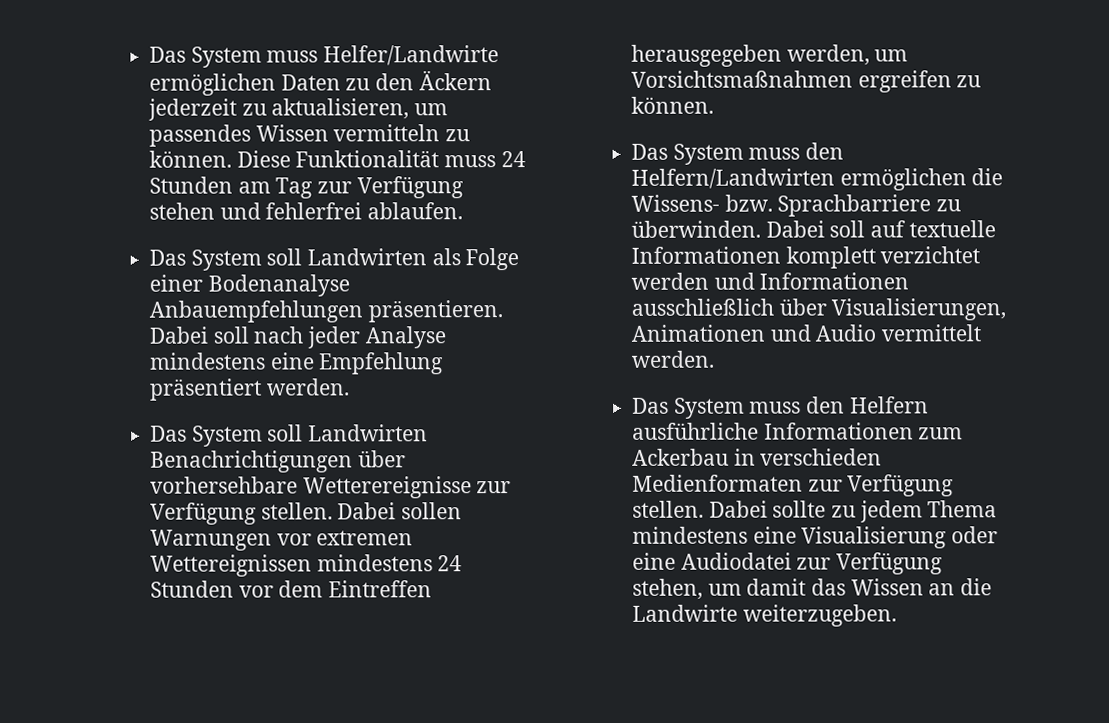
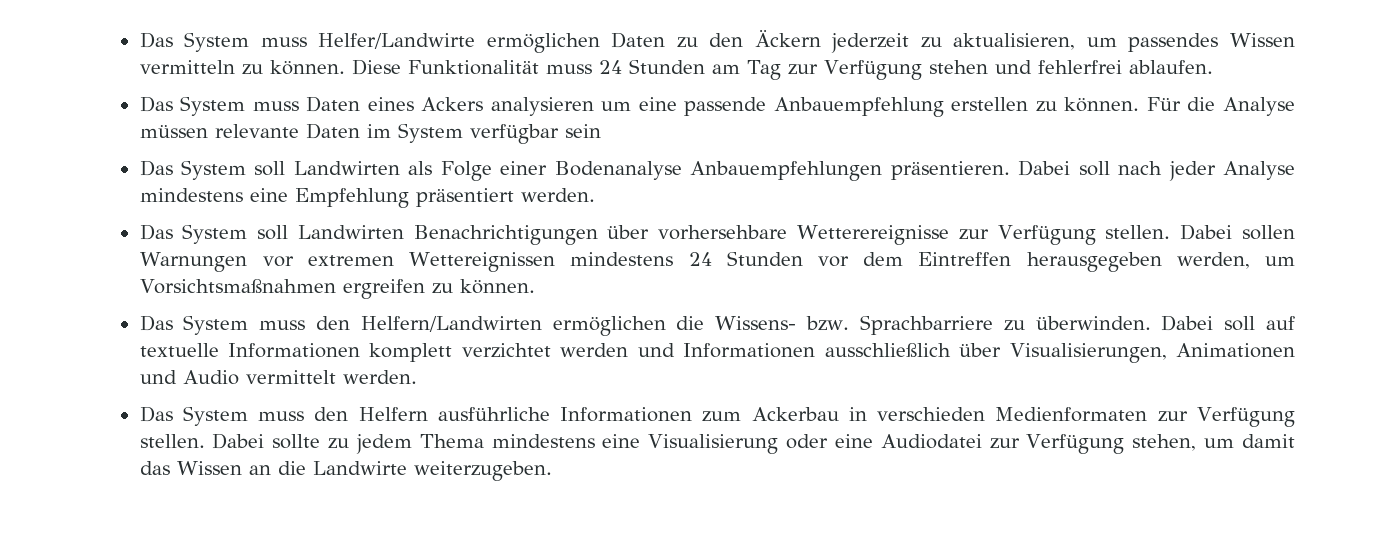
(463, 211) none -> [139,96,1296,117] [139,123,601,144] // Das System muss Daten eines Ackers analysieren um eine passende Anbauempfehlung erstellen zu können. Für die Analyse müssen relevante Daten im System verfügbar sein

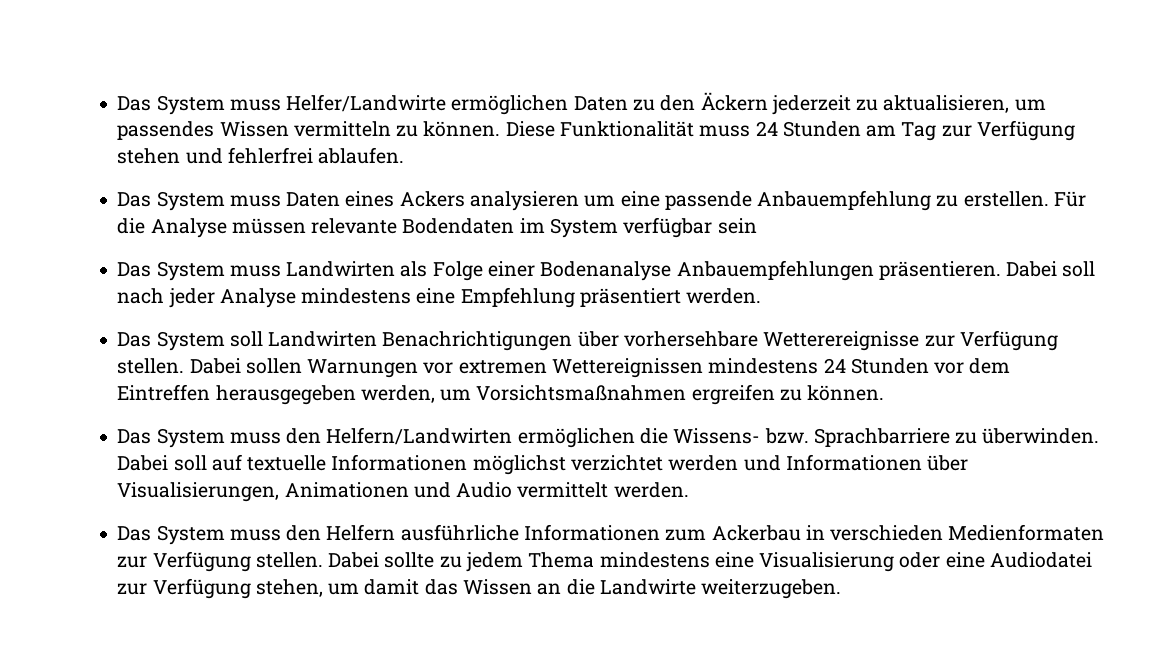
[951,97,1140,112] erstellen zu können. -> [936,191,1049,207] zu erstellen.
[305,123,360,139] Daten -> [402,218,515,234] Bodendaten
[254,161,286,176] soll -> [229,265,281,277] muss
[369,343,453,362] komplett -> [472,455,566,475] möglichst
[824,343,951,357] ausschließlich -> (922, 462) none

